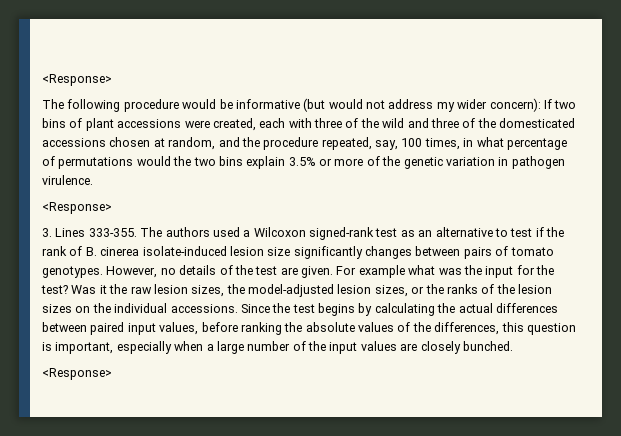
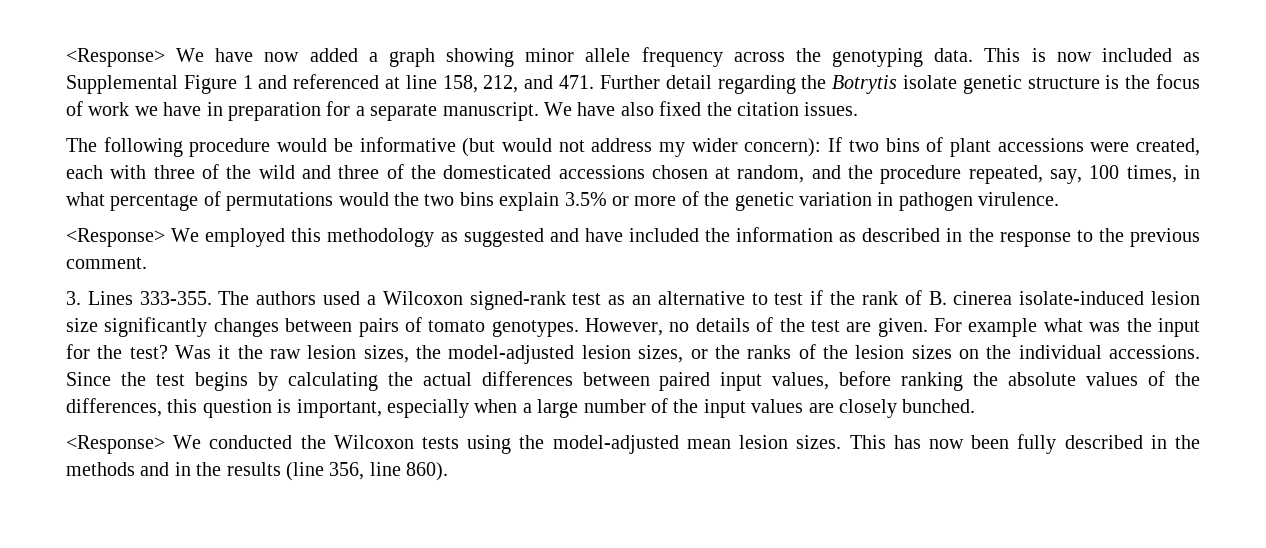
[42,74,112,86] <Response> -> [66,47,1200,67] [66,74,1201,94] [66,101,859,121] <Response> We have now added a graph showing minor allele frequency across the genotyping data. This is now included as Supplemental Figure 1 and referenced at line 158, 212, and 471. Further detail regarding the Botrytis isolate genetic structure is the focus of work we have in preparation for a separate manuscript. We have also fixed the citation issues.
(112, 208) none -> [171,227,1200,247] [66,257,147,269] We employed this methodology as suggested and have included the information as described in the response to the previous comment.
(112, 374) none -> [173,434,1201,454] [66,462,449,481] We conducted the Wilcoxon tests using the model-adjusted mean lesion sizes. This has now been fully described in the methods and in the results (line 356, line 860).

